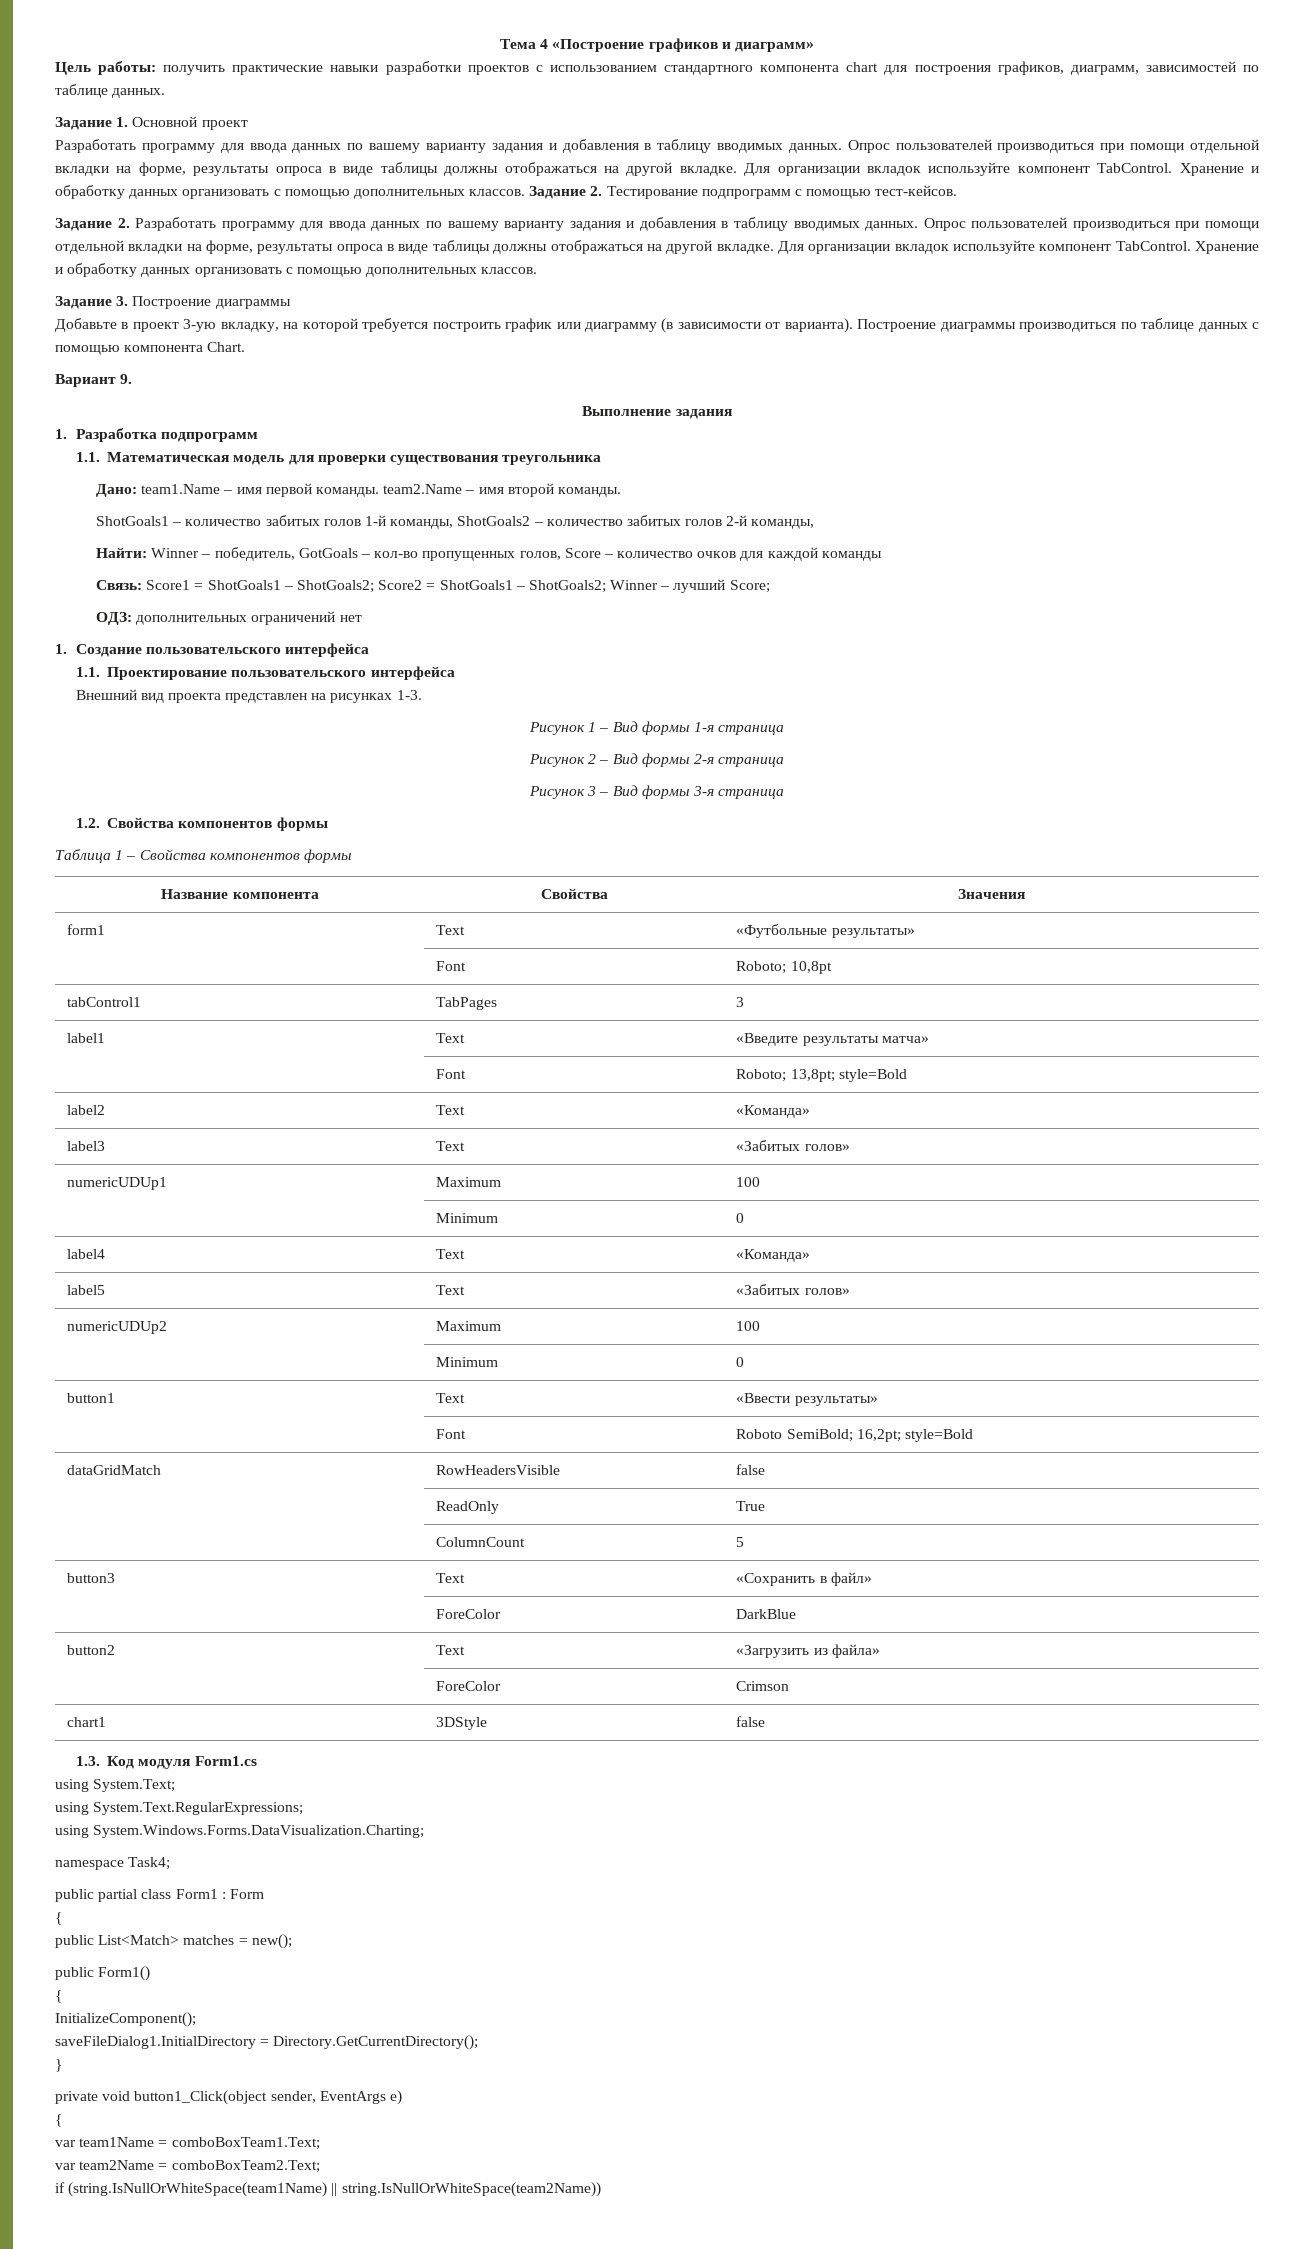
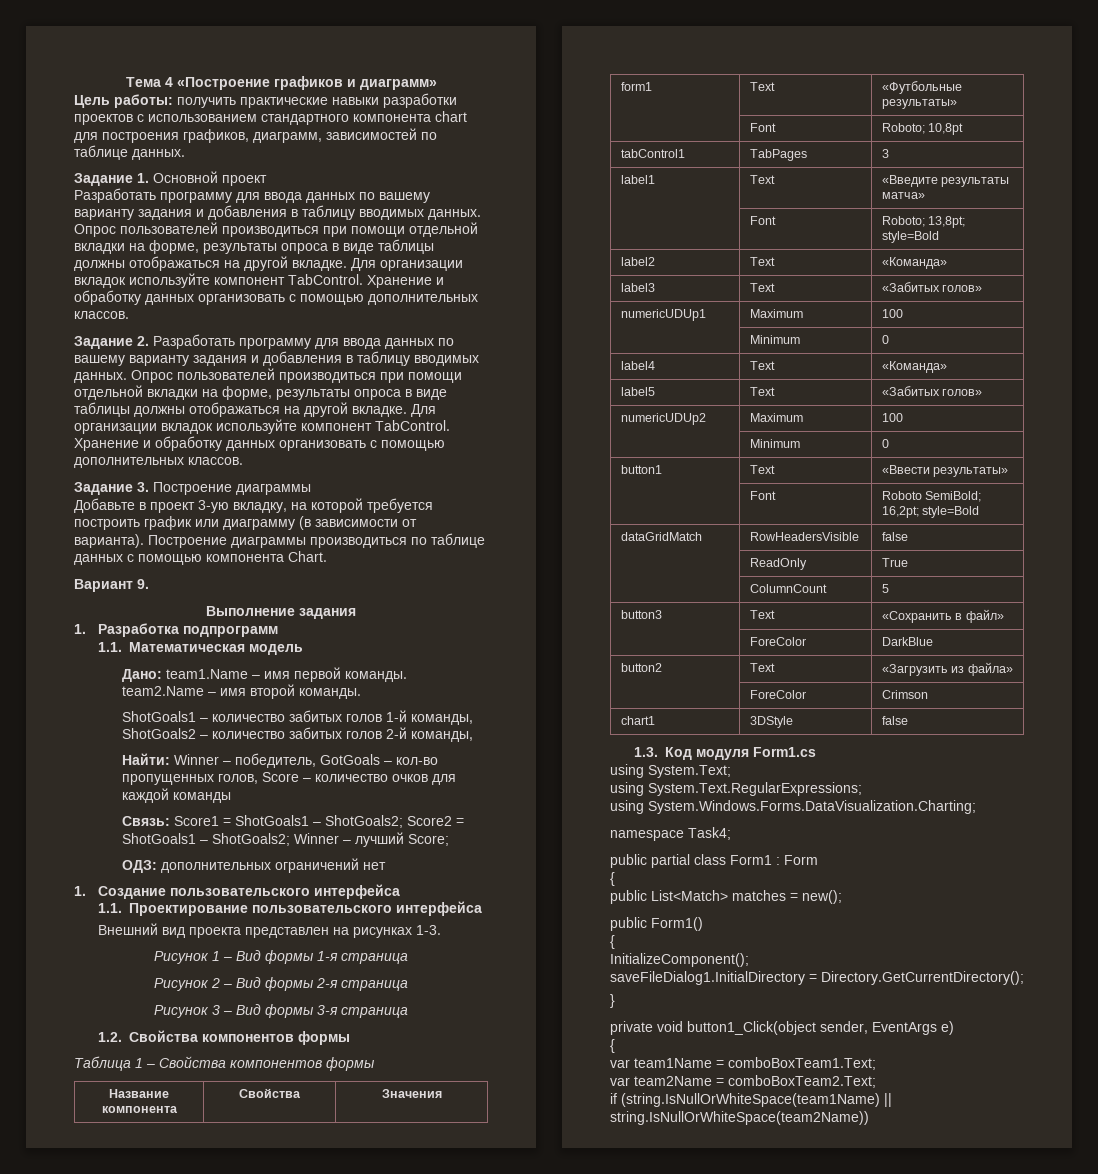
[529,185,958,199] Задание 2. Тестирование подпрограмм с помощью тест-кейсов. -> (129, 315) none
[288,455,602,465] для проверки существования треугольника -> (304, 649) none

